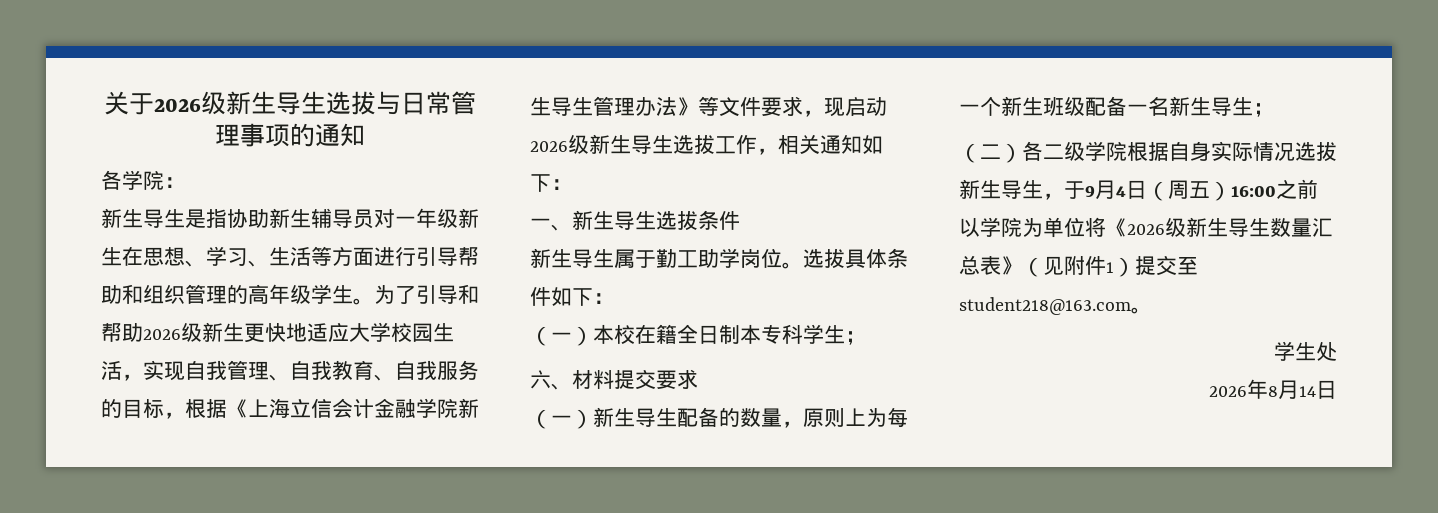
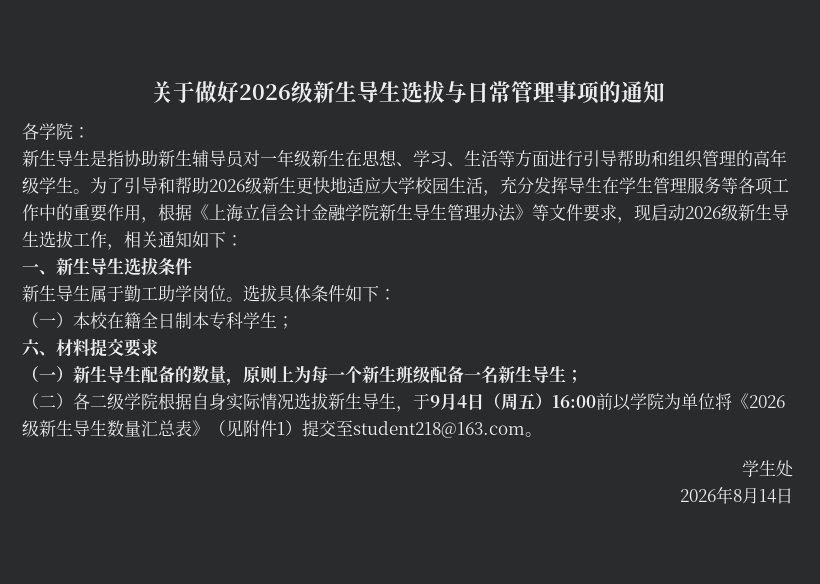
(154, 104) none -> [194,81,239,103] 做好
[143,360,479,381] [101,399,164,418] 实现自我管理、自我教育、自我服务的目标 -> [500,176,789,195] [22,204,141,222] 充分发挥导生在学生管理服务等各项工作中的重要作用
[1276,180,1297,199] 之 -> (596, 401) none

